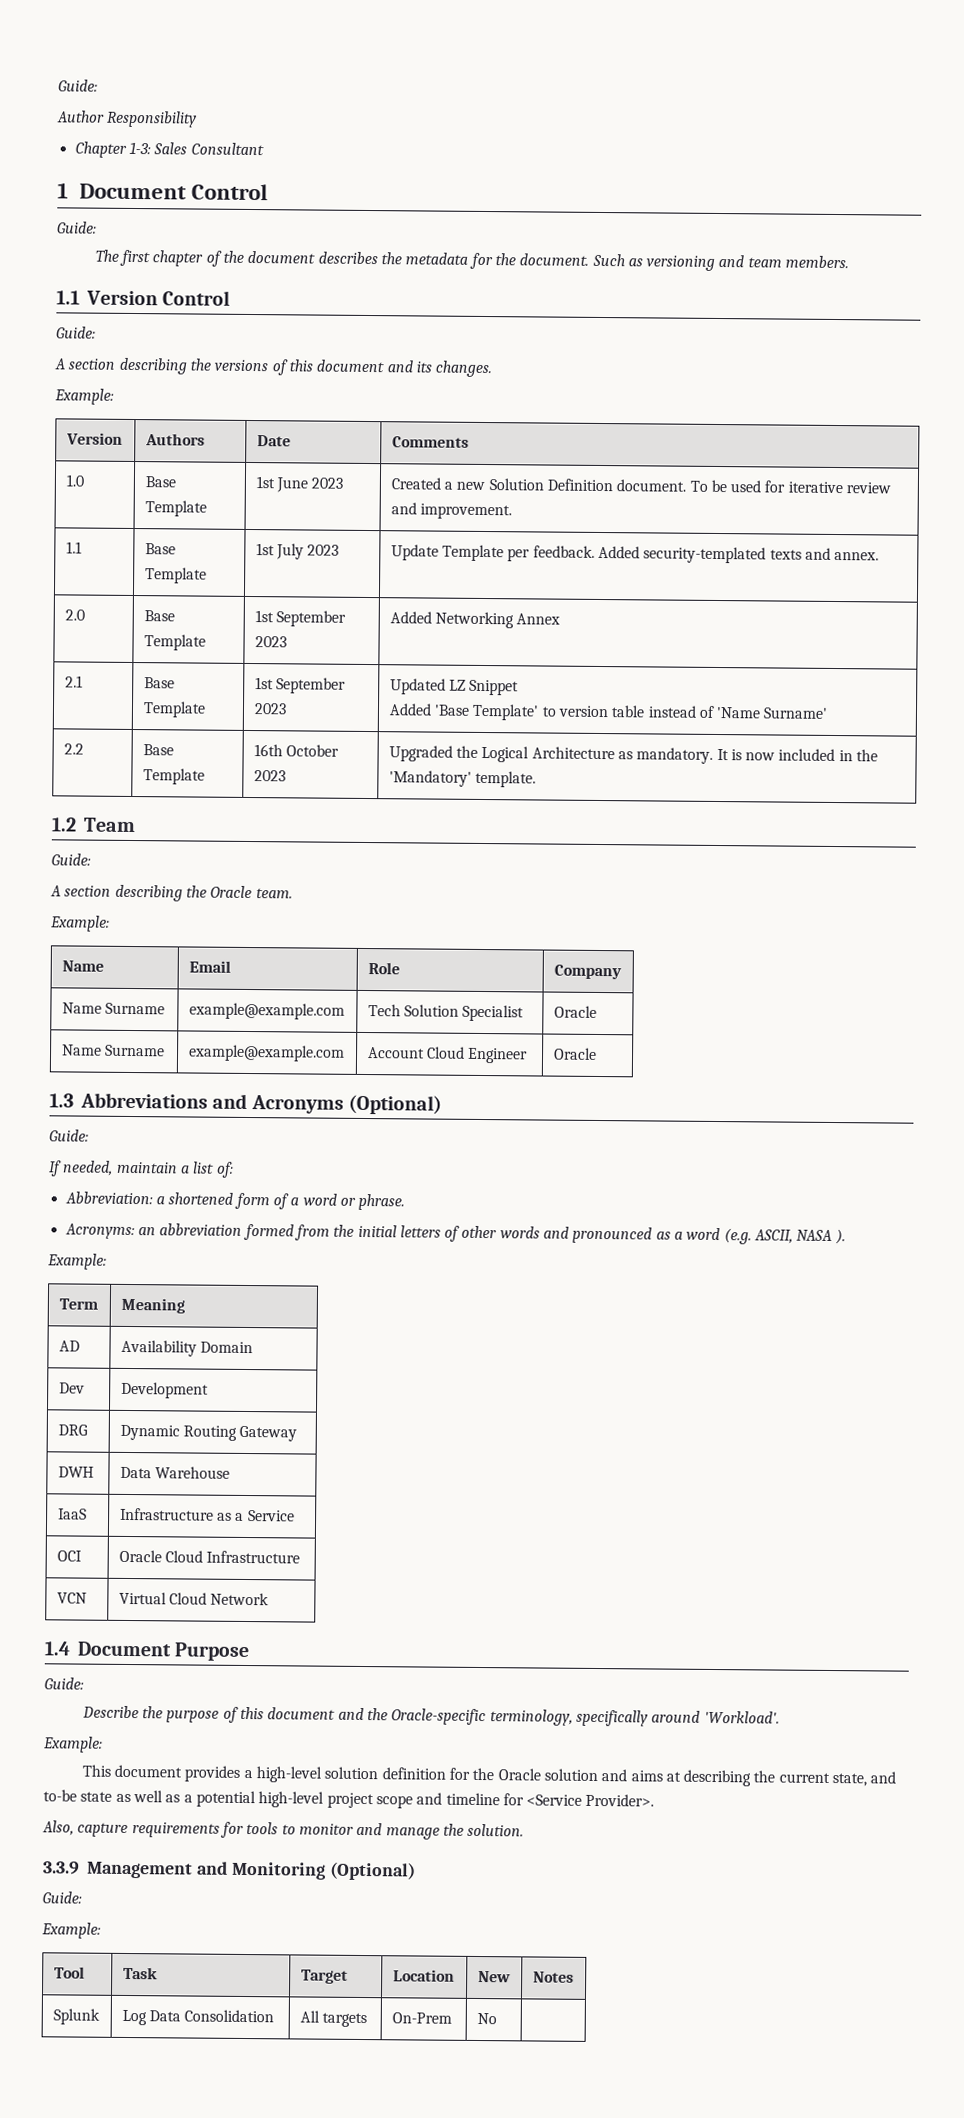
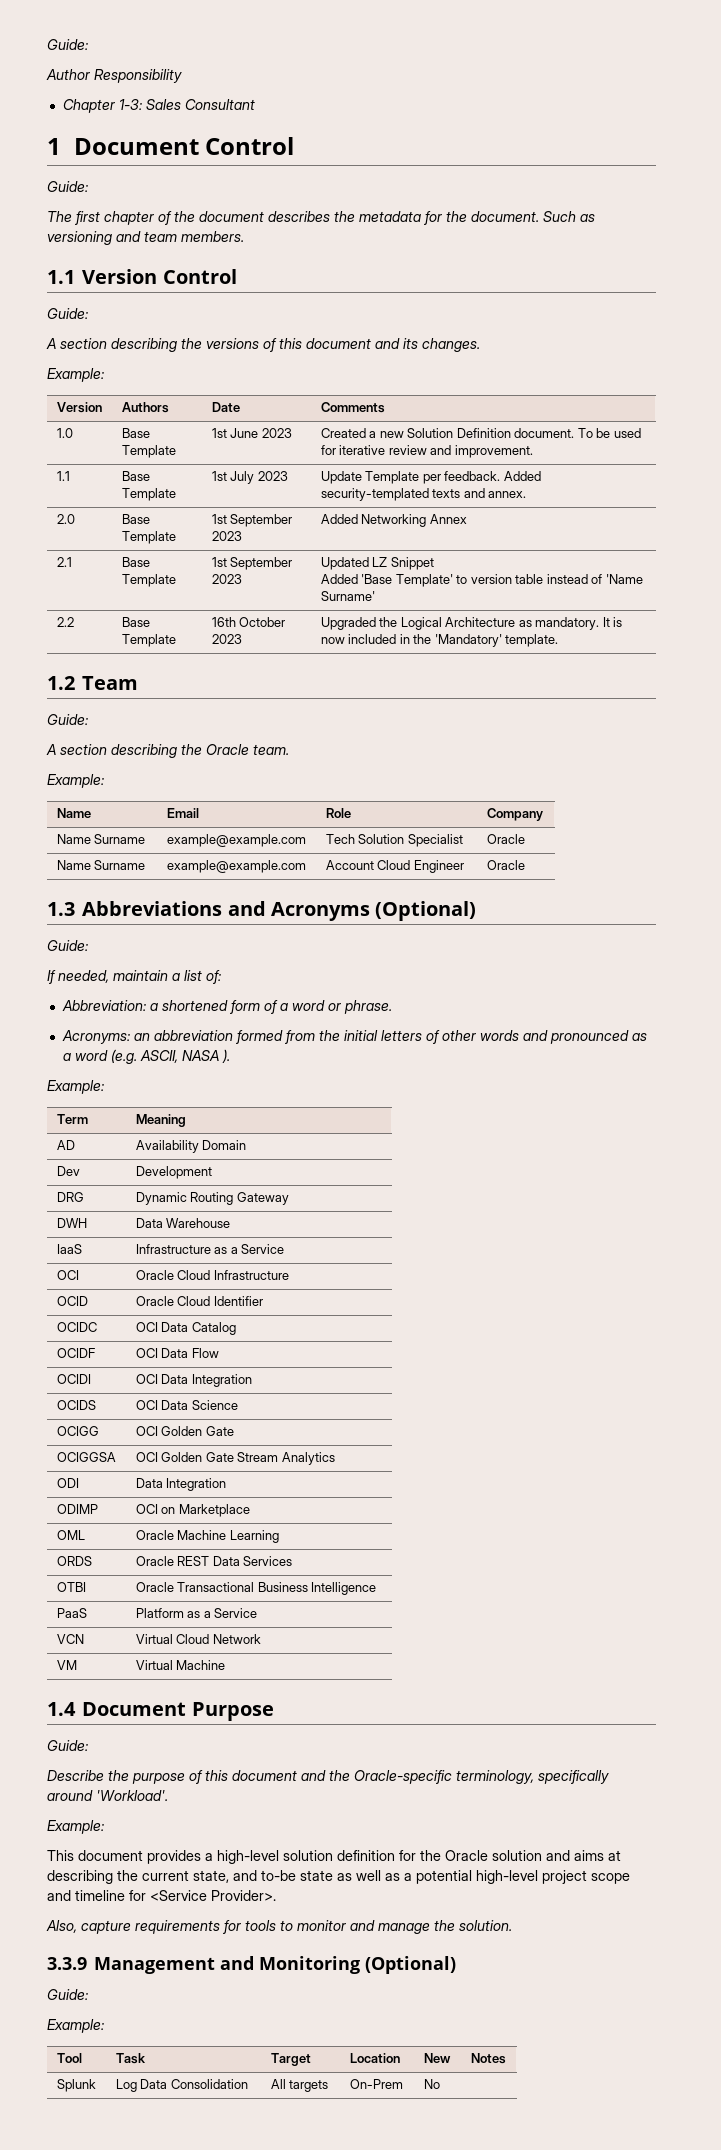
(301, 1557) none -> [56,1296,88,1306] [135,1296,263,1306] [56,1322,97,1332] [135,1322,236,1335] [56,1348,95,1358] [135,1348,219,1358] [56,1374,91,1384] [135,1374,252,1387] [56,1400,96,1410] [135,1400,238,1410] [56,1426,99,1436] [135,1426,234,1436] [56,1452,116,1462] [135,1452,335,1465] [56,1478,79,1488] [135,1478,227,1491] [56,1504,98,1514] [135,1504,250,1517] [56,1530,85,1540] [135,1530,279,1543] [56,1556,92,1566] [135,1556,293,1566] [56,1582,86,1592] [135,1582,377,1595] [56,1608,87,1618] [135,1608,258,1618] // OCID | Oracle Cloud Identifier // OCIDC | OCI Data Catalog // OCIDF | OCI Data Flow // OCIDI | OCI Data Integration // OCIDS | OCI Data Science // OCIGG | OCI Golden Gate // OCIGGSA | OCI Golden Gate Stream Analytics // ODI | Data Integration // ODIMP | OCI on Marketplace // OML | Oracle Machine Learning // ORDS | Oracle REST Data Services // OTBI | Oracle Transactional Business Intelligence // PaaS | Platform as a Service
(270, 1599) none -> [56,1660,77,1670] [135,1660,226,1670] // VM | Virtual Machine

